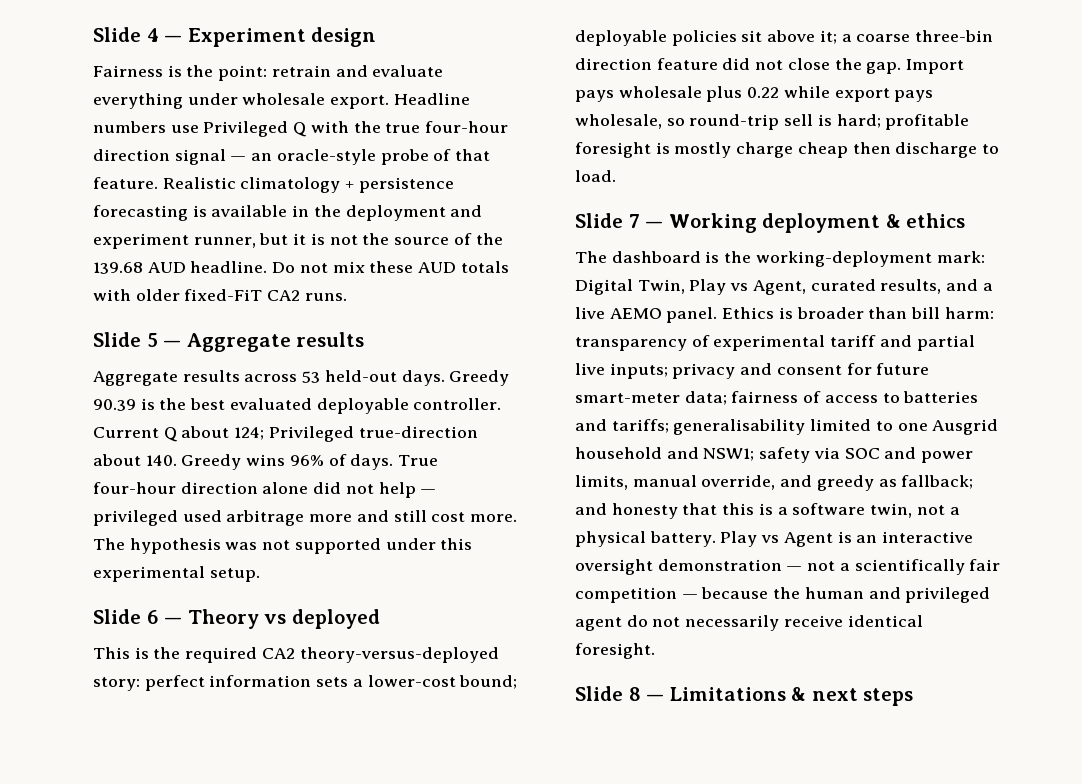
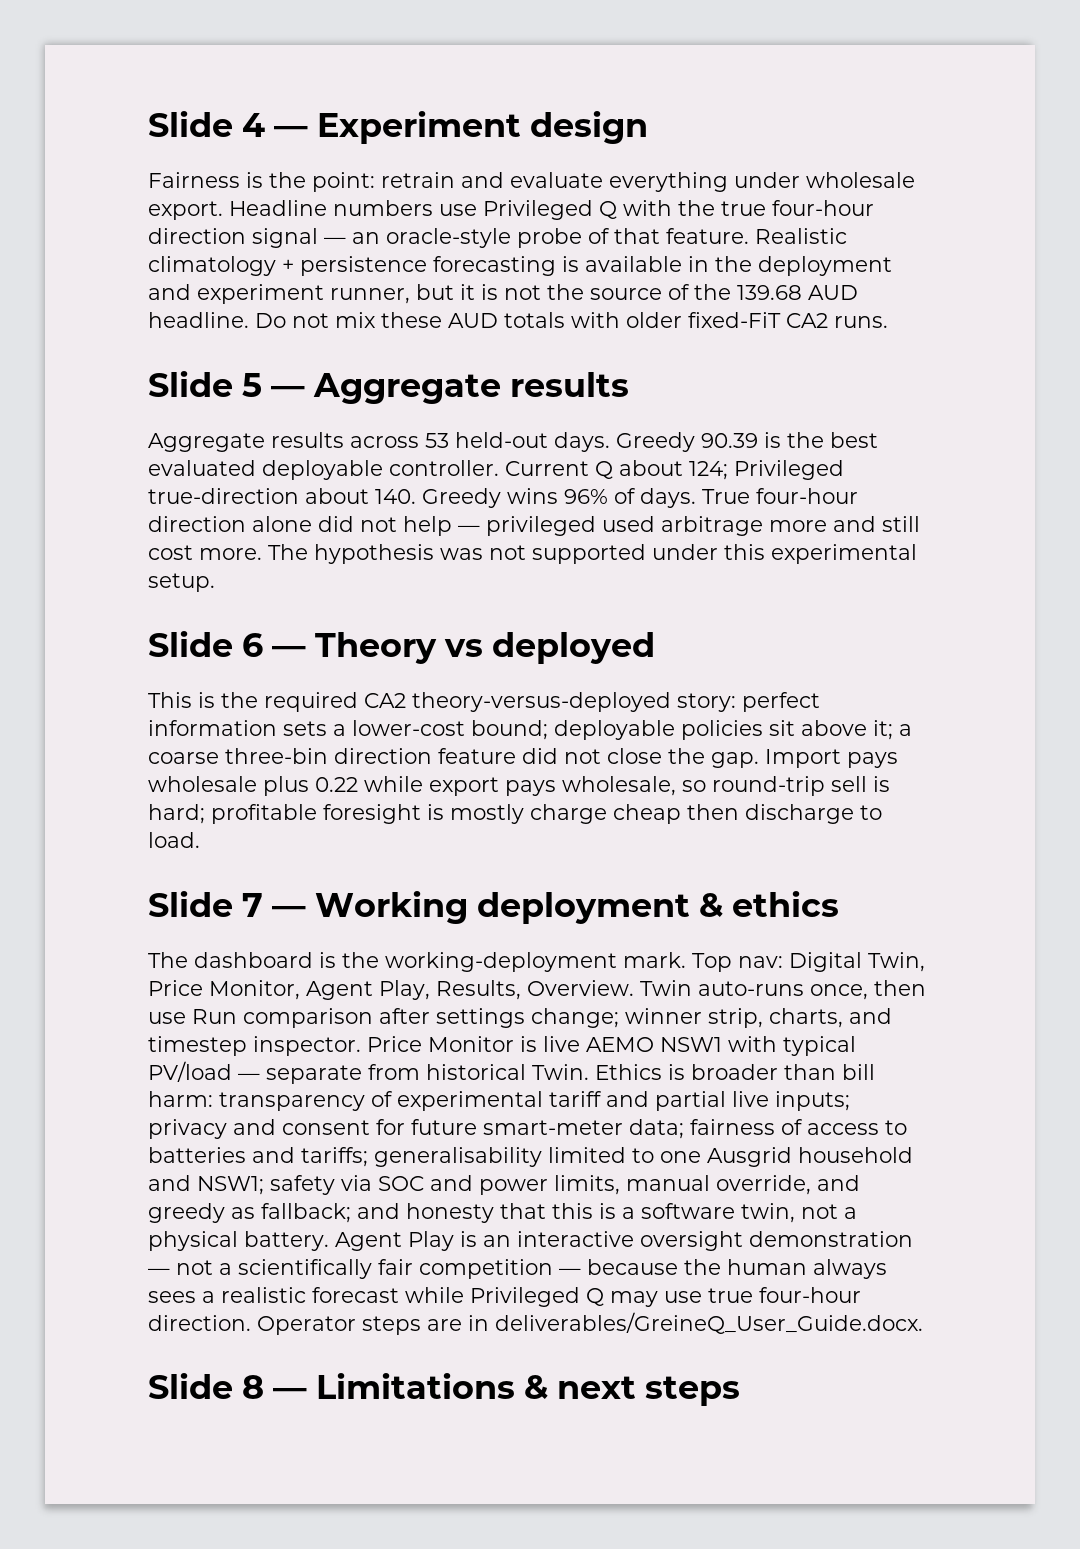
[936,251,985,263] [575,279,993,295] [575,307,718,323] mark: Digital Twin, Play vs Agent, curated results, and a live AEMO panel. -> [623,952,925,972] [148,980,926,1000] [148,1008,892,1028] [148,1036,856,1056] [148,1061,589,1084] mark. Top nav: Digital Twin, Price Monitor, Agent Play, Results, Overview. Twin auto-runs once, then use Run comparison after settings change; winner strip, charts, and timestep inspector. Price Monitor is live AEMO NSW1 with typical PV/load — separate from historical Twin.
[720,531,833,547] Play vs Agent -> [335,1231,454,1251] Agent Play
[868,587,991,603] [575,615,923,631] [575,643,655,659] and privileged agent do not necessarily receive identical foresight. -> [813,1259,887,1279] [148,1287,861,1307] [148,1312,923,1335] always sees a realistic forecast while Privileged Q may use true four-hour direction. Operator steps are in deliverables/GreineQ_User_Guide.docx.

